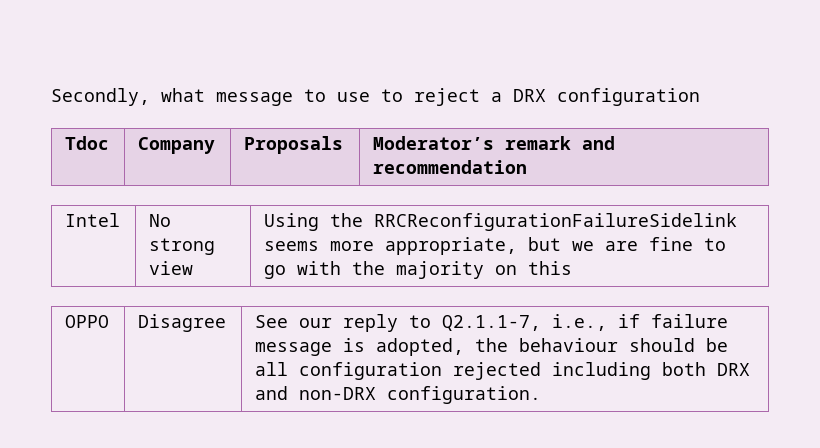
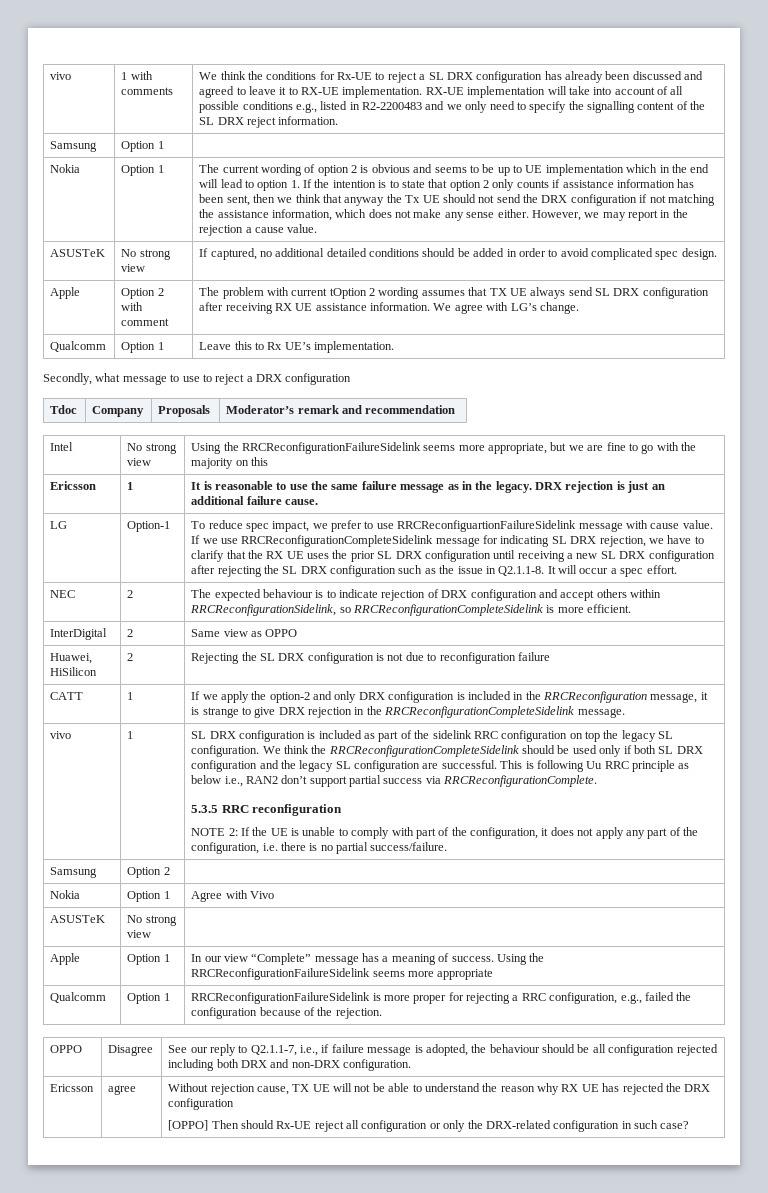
(51, 97) none -> [50,72,72,80] [121,71,153,80] [121,87,174,95] [199,71,704,83] [199,86,684,98] [199,101,706,113] [199,116,339,128] [50,141,98,152] [121,141,164,152] [50,164,81,173] [121,165,164,176] [199,164,710,176] [199,179,695,191] [199,194,715,206] [199,209,688,221] [199,224,318,236] [50,249,106,257] [121,249,171,260] [121,264,146,272] [199,248,717,260] [50,287,81,299] [121,288,164,299] [121,302,144,311] [121,318,170,326] [199,287,709,299] [199,302,579,314] [50,341,107,352] [121,342,164,353] [199,341,395,353] vivo | 1 with comments | We think the conditions for Rx-UE to reject a SL DRX configuration has already been discussed and agreed to leave it to RX-UE implementation. RX-UE implementation will take into account of all possible conditions e.g., listed in R2-2200483 and we only need to specify the signalling content of the SL DRX reject information. // Samsung | Option 1 | // Nokia | Option 1 | The current wording of option 2 is obvious and seems to be up to UE implementation which in the end will lead to option 1. If the intention is to state that option 2 only counts if assistance information has been sent, then we think that anyway the Tx UE should not send the DRX configuration if not matching the assistance information, which does not make any sense either. However, we may report in the rejection a cause value. // ASUSTeK | No strong view | If captured, no additional detailed conditions should be added in order to avoid complicated spec design. // Apple | Option 2 with comment | The problem with current tOption 2 wording assumes that TX UE always send SL DRX configuration after receiving RX UE assistance information. We agree with LG’s change. // Qualcomm | Option 1 | Leave this to Rx UE’s implementation. //
(573, 268) none -> [50,481,97,490] [127,482,134,490] [191,481,665,493] [191,496,318,505] [50,521,68,529] [127,521,171,532] [191,520,713,532] [191,535,704,547] [191,550,715,562] [191,565,677,577] [50,590,76,598] [127,590,134,598] [191,589,662,601] [190,604,632,616] [50,628,108,640] [127,629,134,637] [191,629,298,637] [50,653,93,664] [50,667,98,676] [127,653,134,661] [191,652,550,664] [50,692,84,700] [127,692,134,700] [191,691,708,703] [191,706,625,718] [50,731,72,739] [127,731,134,739] [191,730,674,742] [191,745,703,757] [191,760,690,772] [191,775,598,787] [191,804,343,816] [191,827,699,839] [191,842,448,854] [50,867,98,878] [127,867,170,878] [50,890,81,899] [127,891,170,902] [191,890,274,902] [50,915,106,923] [127,915,177,926] [127,930,152,938] [50,953,81,965] [127,954,170,965] [191,953,545,965] [191,968,494,980] [50,992,107,1003] [127,993,170,1004] [191,992,692,1004] [191,1007,382,1019] // Ericsson | 1 | It is reasonable to use the same failure message as in the legacy. DRX rejection is just an additional failure cause. // LG | Option-1 | To reduce spec impact, we prefer to use RRCReconfiguartionFailureSidelink message with cause value. If we use RRCReconfigurationCompleteSidelink message for indicating SL DRX rejection, we have to clarify that the RX UE uses the prior SL DRX configuration until receiving a new SL DRX configuration after rejecting the SL DRX configuration such as the issue in Q2.1.1-8. It will occur a spec effort. // NEC | 2 | The expected behaviour is to indicate rejection of DRX configuration and accept others within RRCReconfigurationSidelink, so RRCReconfigurationCompleteSidelink is more efficient. // InterDigital | 2 | Same view as OPPO // Huawei, HiSilicon | 2 | Rejecting the SL DRX configuration is not due to reconfiguration failure // CATT | 1 | If we apply the option-2 and only DRX configuration is included in the RRCReconfiguration message, it is strange to give DRX rejection in the RRCReconfigurationCompleteSidelink message. // vivo | 1 | SL DRX configuration is included as part of the sidelink RRC configuration on top the legacy SL configuration. We think the RRCReconfigurationCompleteSidelink should be used only if both SL DRX configuration and the legacy SL configuration are successful. This is following Uu RRC principle as below i.e., RAN2 don’t support partial success via RRCReconfigurationComplete. // 5.3.5 RRC reconfiguration // NOTE 2: If the UE is unable to comply with part of the configuration, it does not apply any part of the configuration, i.e. there is no partial success/failure. // Samsung | Option 2 | // Nokia | Option 1 | Agree with Vivo // ASUSTeK | No strong view | // Apple | Option 1 | In our view “Complete” message has a meaning of success. Using the RRCReconfigurationFailureSidelink seems more appropriate // Qualcomm | Option 1 | RRCReconfigurationFailureSidelink is more proper for rejecting a RRC configuration, e.g., failed the configuration because of the rejection.
(542, 395) none -> [50,1084,95,1092] [108,1085,137,1095] [168,1083,711,1095] [168,1098,235,1110] [168,1120,690,1132] // Ericsson | agree | Without rejection cause, TX UE will not be able to understand the reason why RX UE has rejected the DRX configuration // [OPPO] Then should Rx-UE reject all configuration or only the DRX-related configuration in such case?

